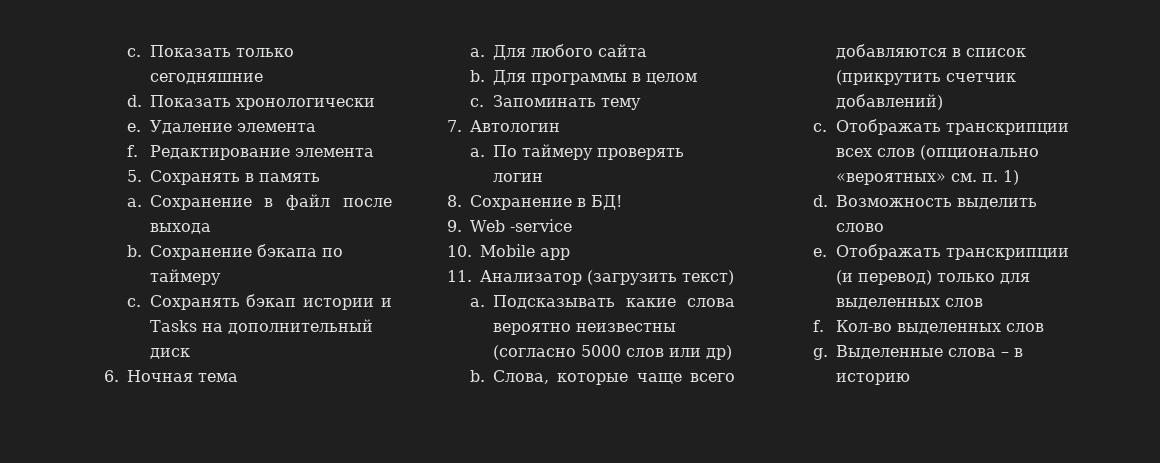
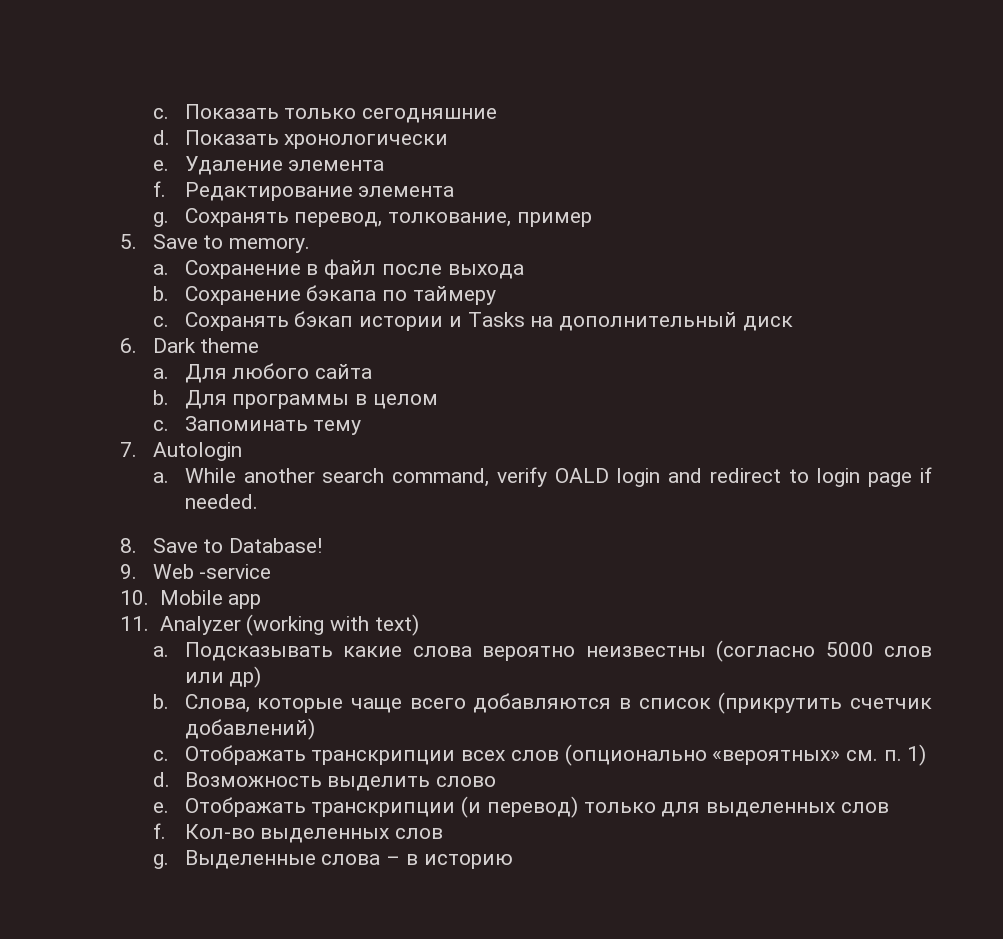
[126,170,320,185] 5. Сохранять в память -> [152,208,592,227] [120,234,310,253] g. Сохранять перевод, толкование, пример // 5. Save to memory.
[126,370,238,382] Ночная тема -> [152,338,260,353] Dark theme
[469,120,560,132] [469,144,684,160] [492,173,543,182] [446,195,622,210] Автологин // a. По таймеру проверять логин // 8. Сохранение в БД! -> [152,442,242,461] [152,467,932,487] [184,494,258,509] [120,538,322,553] Autologin // a. While another search command, verify OALD login and redirect to login page if needed. // 8. Save to Database!
[479,270,734,285] Анализатор (загрузить текст) -> [159,614,419,636] Analyzer (working with text)

